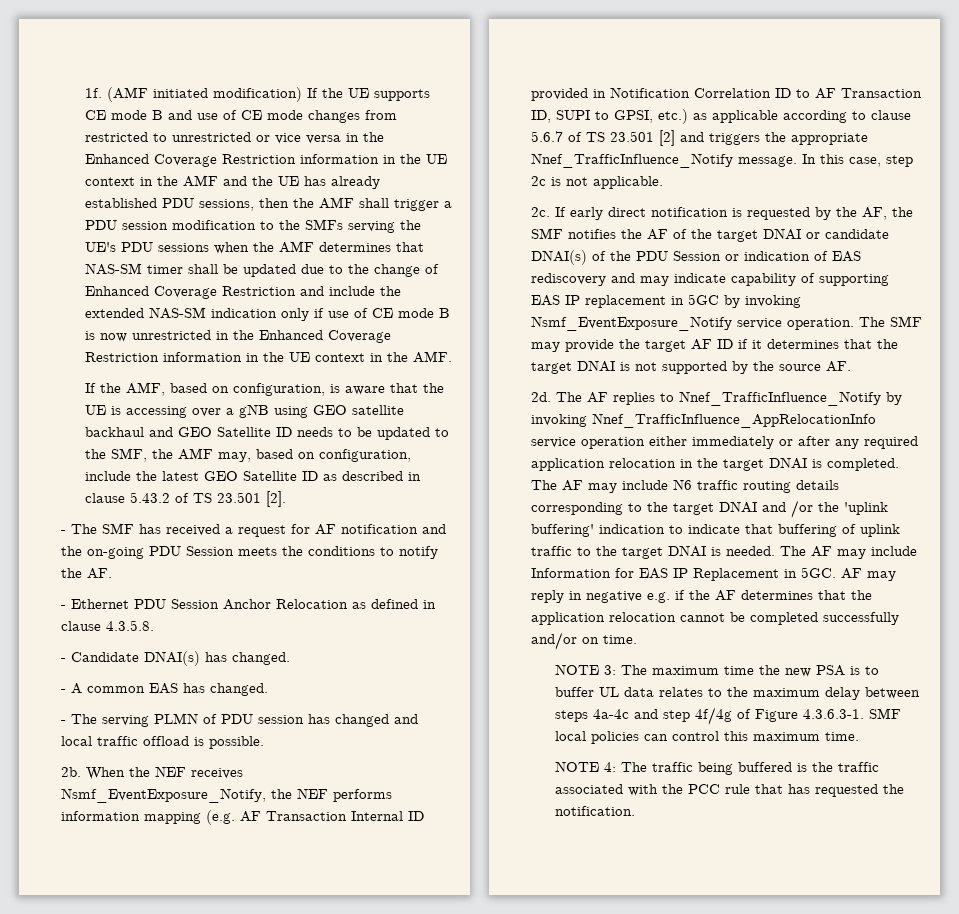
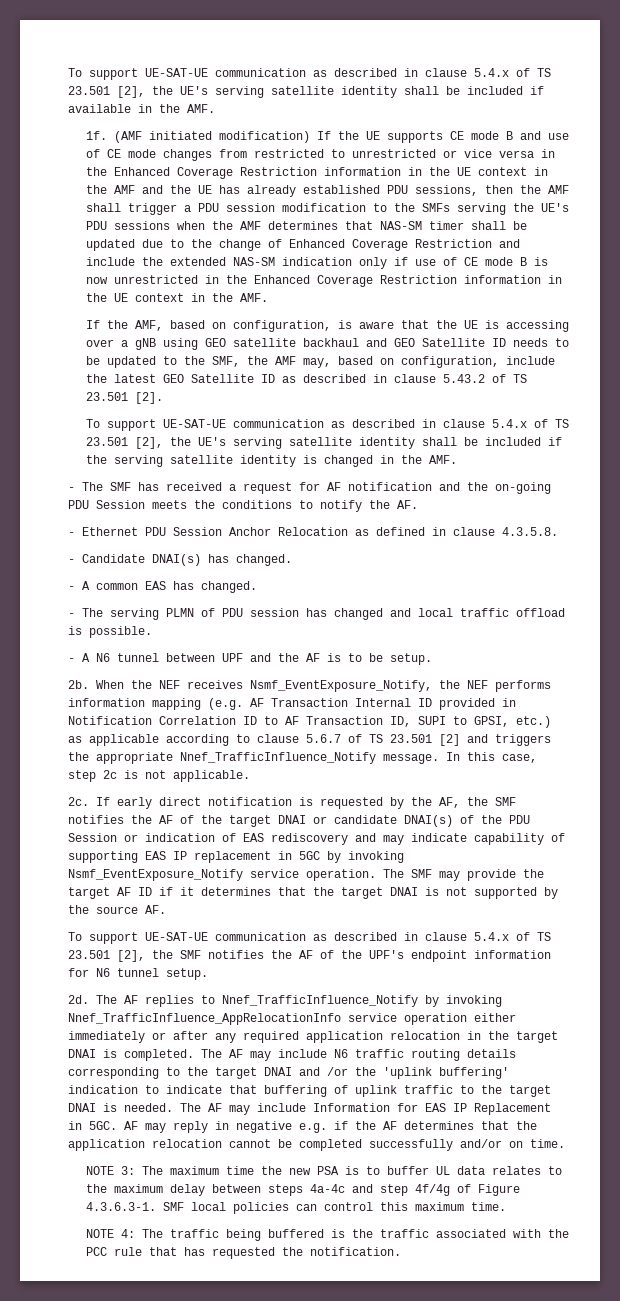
(84, 93) none -> [68,68,552,80] [68,86,545,98] [68,104,216,113] To support UE-SAT-UE communication as described in clause 5.4.x of TS 23.501 [2], the UE's serving satellite identity shall be included if available in the AMF. //
(286, 499) none -> [85,419,569,431] [85,437,562,449] [85,455,457,467] // To support UE-SAT-UE communication as described in clause 5.4.x of TS 23.501 [2], the UE's serving satellite identity shall be included if the serving satellite identity is changed in the AMF.
(264, 742) none -> [68,653,433,665] // - A N6 tunnel between UPF and the AF is to be setup.
(851, 366) none -> [68,932,552,944] [68,950,552,962] [68,968,209,980] // To support UE-SAT-UE communication as described in clause 5.4.x of TS 23.501 [2], the SMF notifies the AF of the UPF's endpoint information for N6 tunnel setup.

